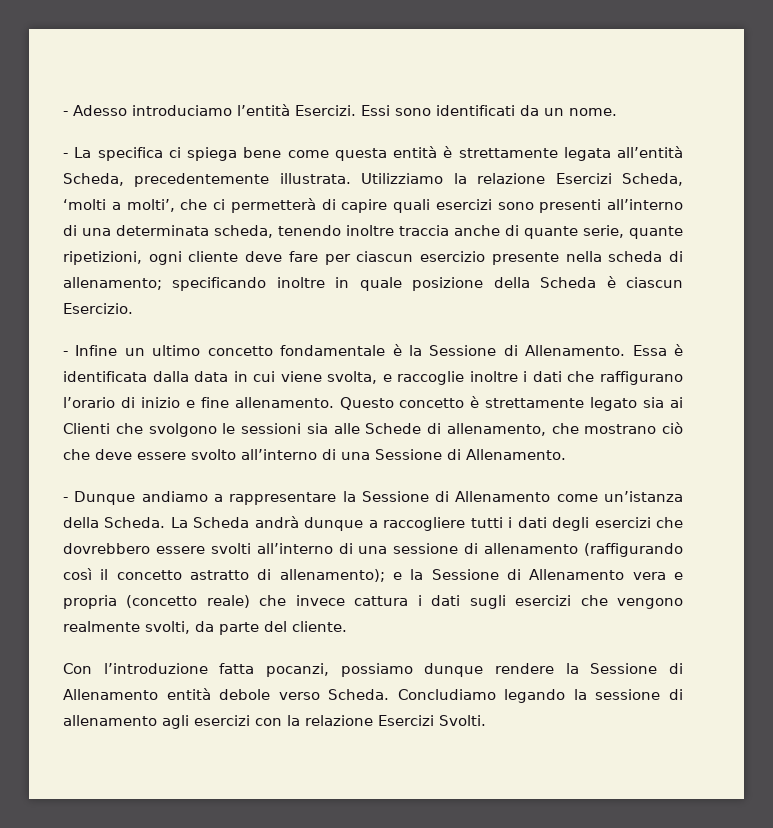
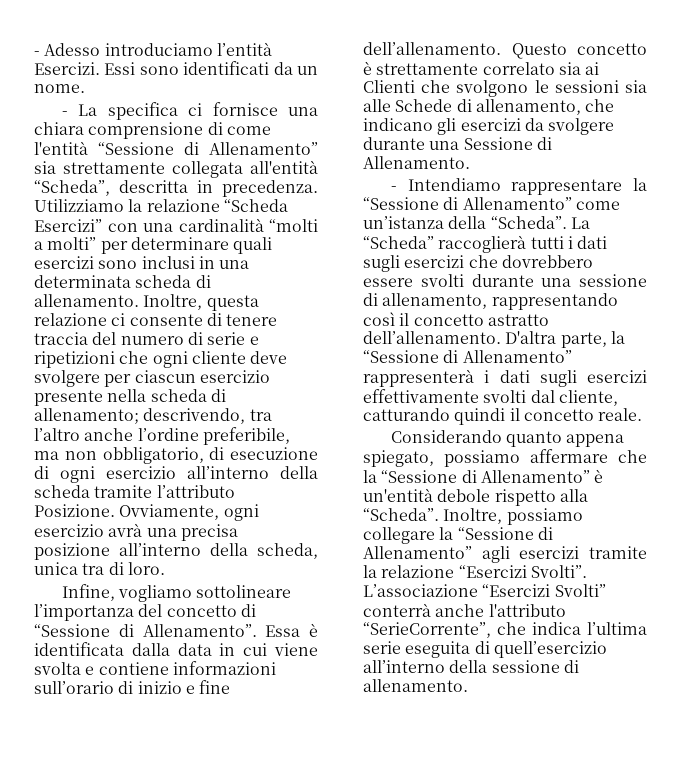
[187,146,683,161] [63,173,684,187] [63,198,683,213] [63,225,683,239] [63,251,142,265] spiega bene come questa entità è strettamente legata all’entità Scheda, precedentemente illustrata. Utilizziamo la relazione Esercizi Scheda, ‘molti a molti’, che ci permetterà di capire quali esercizi sono presenti all’interno di una determinata scheda, tenendo inoltre traccia anche di quante serie, quante ripetizioni, -> [212,102,318,116] [34,122,271,139] [34,141,318,155] [34,160,318,178] [34,180,318,197] [34,199,288,212] [34,218,318,232] [34,237,273,254] [34,256,250,269] [34,275,211,288] [34,294,259,311] [34,313,278,326] [34,332,259,345] [34,351,149,368] fornisce una chiara comprensione di come l'entità “Sessione di Allenamento” sia strettamente collegata all'entità “Scheda”, descritta in precedenza. Utilizziamo la relazione “Scheda Esercizi” con una cardinalità “molti a molti” per determinare quali esercizi sono inclusi in una determinata scheda di allenamento. Inoltre, questa relazione ci consente di tenere traccia del numero di serie e ripetizioni che
[288,251,318,262] fare -> [34,370,100,387] svolgere
[172,276,684,291] [63,303,133,314] [63,344,626,356] specificando inoltre in quale posizione della Scheda è ciascun Esercizio. // - Infine un ultimo concetto fondamentale è la Sessione di Allenamento. -> [143,408,272,424] [34,427,290,445] [34,447,318,464] [34,466,318,483] [34,485,235,498] [34,504,259,521] [34,523,238,541] [34,543,318,560] [34,562,165,575] [61,584,292,602] [34,604,256,621] [34,624,257,637] descrivendo, tra l’altro anche l’ordine preferibile, ma non obbligatorio, di esecuzione di ogni esercizio all’interno della scheda tramite l’attributo Posizione. Ovviamente, ogni esercizio avrà una precisa posizione all’interno della scheda, unica tra di loro. // Infine, vogliamo sottolineare l’importanza del concetto di “Sessione di Allenamento”.
[327,371,684,385] [63,397,115,408] svolta, e raccoglie inoltre i dati che raffigurano l’orario -> [34,661,276,675] [34,681,114,694] svolta e contiene informazioni sull’orario
[234,397,334,408] allenamento. -> [363,42,501,55] dell’allenamento.
[590,397,638,411] legato -> [482,62,555,75] correlato
[584,422,683,434] [63,449,336,460] mostrano ciò che deve essere svolto all’interno di -> [363,118,615,135] [363,137,425,150] indicano gli esercizi da svolgere durante
[74,491,683,505] [63,516,466,531] Dunque andiamo a rappresentare la Sessione di Allenamento come un’istanza della Scheda. La Scheda andrà dunque a raccogliere -> [407,178,647,195] [363,197,620,210] [363,216,590,229] [363,235,527,253] Intendiamo rappresentare la “Sessione di Allenamento” come un’istanza della “Scheda”. La “Scheda” raccoglierà
[552,517,590,531] degli -> [363,255,400,272] sugli
[256,543,353,554] all’interno di -> [471,274,534,287] durante
[484,543,684,557] allenamento (raffigurando -> [382,293,618,310] allenamento, rappresentando
[257,569,683,582] [63,595,683,609] [63,621,347,635] [63,663,683,677] [63,688,683,703] [63,715,486,729] di allenamento); e la Sessione di Allenamento vera e propria (concetto reale) che invece cattura i dati sugli esercizi che vengono realmente svolti, da parte del cliente. // Con l’introduzione fatta pocanzi, possiamo dunque rendere la Sessione di Allenamento entità debole verso Scheda. Concludiamo legando la sessione di allenamento agli esercizi con la relazione Esercizi Svolti. -> [363,331,625,348] [363,350,572,363] [363,369,647,387] [363,389,618,406] [363,408,643,425] [390,430,625,447] [363,449,647,467] [363,469,604,483] [363,488,588,506] [363,508,583,525] [363,527,553,544] [363,546,647,563] [363,565,587,578] [363,584,606,597] [363,603,566,617] [363,622,647,638] [363,641,607,658] [363,660,579,673] [363,679,468,692] dell’allenamento. D'altra parte, la “Sessione di Allenamento” rappresenterà i dati sugli esercizi effettivamente svolti dal cliente, catturando quindi il concetto reale. // Considerando quanto appena spiegato, possiamo affermare che la “Sessione di Allenamento” è un'entità debole rispetto alla “Scheda”. Inoltre, possiamo collegare la “Sessione di Allenamento” agli esercizi tramite la relazione “Esercizi Svolti”. L’associazione “Esercizi Svolti” conterrà anche l'attributo “SerieCorrente”, che indica l’ultima serie eseguita di quell’esercizio all’interno della sessione di allenamento.

